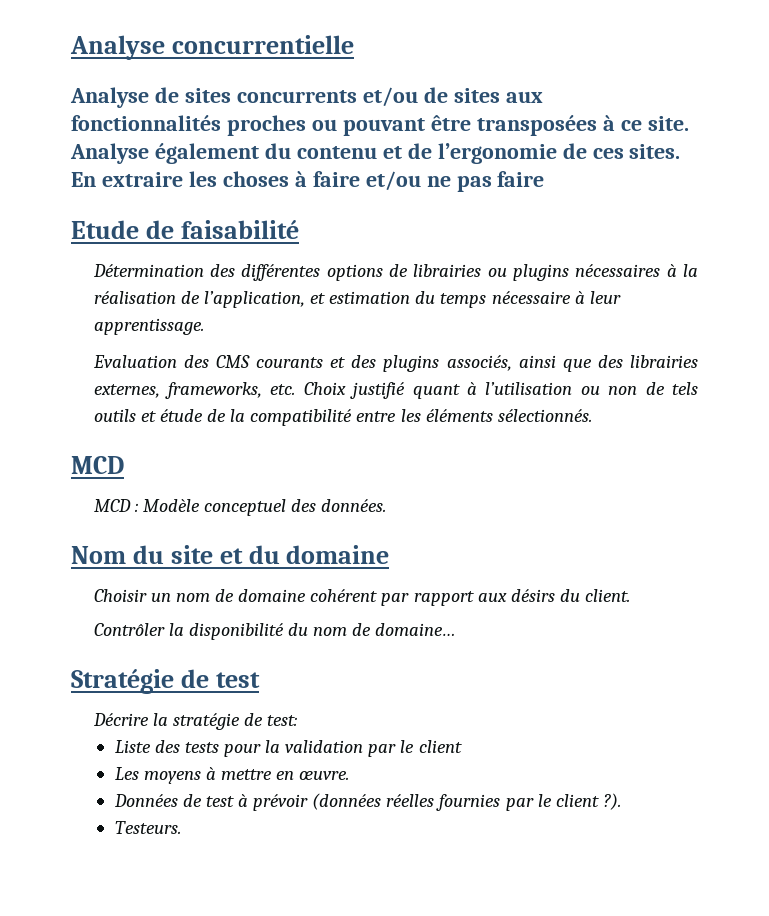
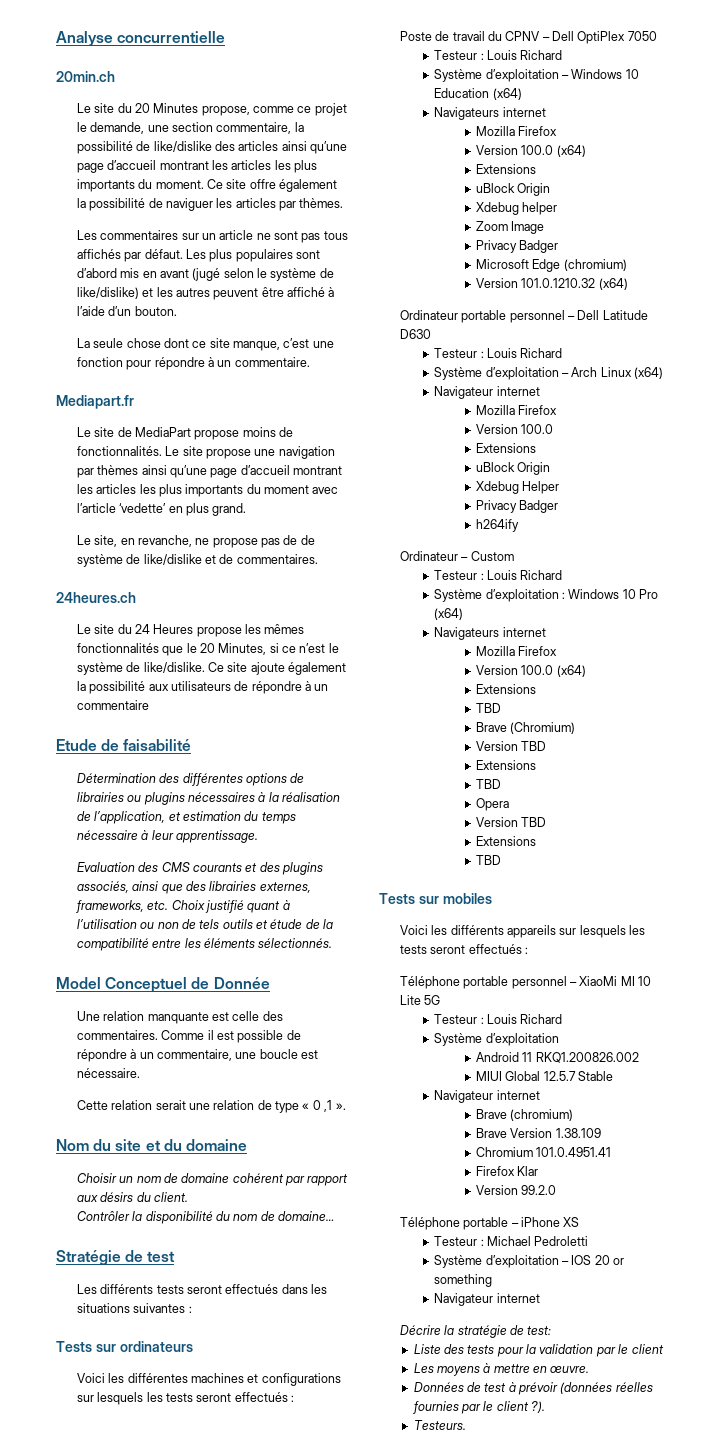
[70,87,543,108] [71,115,689,136] [70,143,681,164] [71,171,545,192] Analyse de sites concurrents et/ou de sites aux fonctionnalités proches ou pouvant être transposées à ce site. Analyse également du contenu et de l’ergonomie de ces sites. En extraire les choses à faire et/ou ne pas faire -> [56,71,115,82] [76,103,347,116] [76,122,304,134] [76,141,348,154] [76,160,318,173] [76,179,338,192] [76,198,344,211] [76,230,348,243] [76,249,321,262] [76,268,334,281] [76,287,335,300] [76,306,177,316] [76,338,334,351] [76,357,310,370] [56,395,134,409] [76,427,294,440] [76,446,335,459] [76,465,343,478] [76,484,339,497] [76,503,247,516] [76,535,315,548] [76,554,318,567] [56,592,136,603] [76,624,305,637] [76,643,339,656] [76,662,347,675] [76,681,329,694] [76,700,149,710] 20min.ch // Le site du 20 Minutes propose, comme ce projet le demande, une section commentaire, la possibilité de like/dislike des articles ainsi qu’une page d’accueil montrant les articles les plus importants du moment. Ce site offre également la possibilité de naviguer les articles par thèmes. // Les commentaires sur un article ne sont pas tous affichés par défaut. Les plus populaires sont d’abord mis en avant (jugé selon le système de like/dislike) et les autres peuvent être affiché à l’aide d’un bouton. // La seule chose dont ce site manque, c’est une fonction pour répondre à un commentaire. // Mediapart.fr // Le site de MediaPart propose moins de fonctionnalités. Le site propose une navigation par thèmes ainsi qu’une page d’accueil montrant les articles les plus importants du moment avec l’article ‘vedette’ en plus grand. // Le site, en revanche, ne propose pas de de système de like/dislike et de commentaires. // 24heures.ch // Le site du 24 Heures propose les mêmes fonctionnalités que le 20 Minutes, si ce n’est le système de like/dislike. Ce site ajoute également la possibilité aux utilisateurs de répondre à un commentaire
[71,456,124,474] [93,499,387,516] MCD // MCD : Modèle conceptuel des données. -> [56,977,270,993] [76,1011,283,1024] [76,1030,301,1043] [76,1049,319,1062] [76,1068,140,1078] [76,1100,346,1113] Model Conceptuel de Donnée // Une relation manquante est celle des commentaires. Comme il est possible de répondre à un commentaire, une boucle est nécessaire. // Cette relation serait une relation de type « 0 ,1 ».
(260, 680) none -> [76,1284,328,1294] [76,1303,192,1313] [56,1341,193,1352] [76,1373,341,1386] [76,1392,295,1405] [399,31,657,44] [434,50,563,60] [434,69,639,82] [434,88,522,100] [434,107,546,120] [475,126,558,136] [475,145,586,157] [475,164,536,174] [475,183,551,196] [475,202,558,215] [475,221,545,234] [475,240,559,253] [475,259,627,272] [475,278,628,290] [399,310,648,323] [399,329,431,339] [434,348,563,358] [434,367,664,380] [434,386,540,399] [475,405,558,415] [475,424,554,434] [475,443,536,453] [475,462,551,475] [475,481,560,494] [475,500,559,513] [475,519,519,532] [399,551,514,561] [434,570,563,580] [434,589,659,602] [434,608,464,620] [434,627,546,640] [475,646,558,656] [475,665,586,677] [475,684,536,694] [475,703,501,713] [475,722,576,734] [475,741,547,751] [475,760,536,770] [475,779,501,789] [475,798,509,811] [475,817,547,827] [475,836,536,846] [475,855,501,865] [379,893,492,904] [399,925,646,938] [399,944,528,954] [399,976,652,989] [399,995,441,1005] [434,1014,563,1024] [434,1033,559,1046] [475,1052,639,1063] [475,1071,613,1081] [434,1090,540,1103] [475,1109,574,1121] [475,1128,601,1138] [475,1147,612,1157] [475,1166,539,1176] [475,1185,557,1195] [399,1217,580,1230] [434,1236,589,1246] [434,1255,625,1268] [434,1274,493,1287] [434,1293,540,1306] // Les différents tests seront effectués dans les situations suivantes : // Tests sur ordinateurs // Voici les différentes machines et configurations sur lesquels les tests seront effectués : // Poste de travail du CPNV – Dell OptiPlex 7050 // Testeur : Louis Richard // Système d’exploitation – Windows 10 Education (x64) // Navigateurs internet // Mozilla Firefox // Version 100.0 (x64) // Extensions // uBlock Origin // Xdebug helper // Zoom Image // Privacy Badger // Microsoft Edge (chromium) // Version 101.0.1210.32 (x64) // Ordinateur portable personnel – Dell Latitude D630 // Testeur : Louis Richard // Système d’exploitation – Arch Linux (x64) // Navigateur internet // Mozilla Firefox // Version 100.0 // Extensions // uBlock Origin // Xdebug Helper // Privacy Badger // h264ify // Ordinateur – Custom // Testeur : Louis Richard // Système d’exploitation : Windows 10 Pro (x64) // Navigateurs internet // Mozilla Firefox // Version 100.0 (x64) // Extensions // TBD // Brave (Chromium) // Version TBD // Extensions // TBD // Opera // Version TBD // Extensions // TBD // Tests sur mobiles // Voici les différents appareils sur lesquels les tests seront effectués : // Téléphone portable personnel – XiaoMi MI 10 Lite 5G // Testeur : Louis Richard // Système d’exploitation // Android 11 RKQ1.200826.002 // MIUI Global 12.5.7 Stable // Navigateur internet // Brave (chromium) // Brave Version 1.38.109 // Chromium 101.0.4951.41 // Firefox Klar // Version 99.2.0 // Téléphone portable – iPhone XS // Testeur : Michael Pedroletti // Système d’exploitation – IOS 20 or something // Navigateur internet

